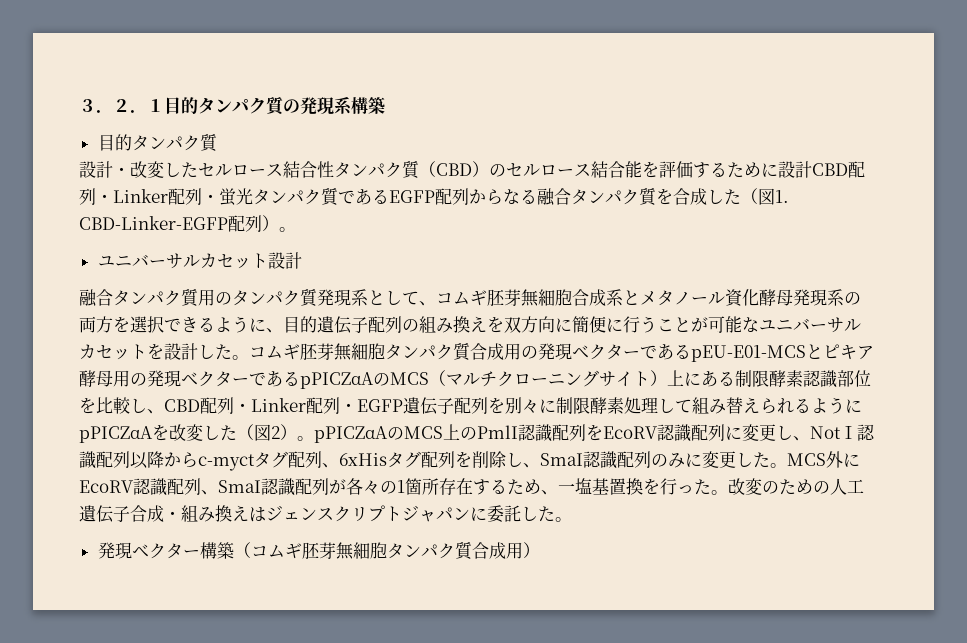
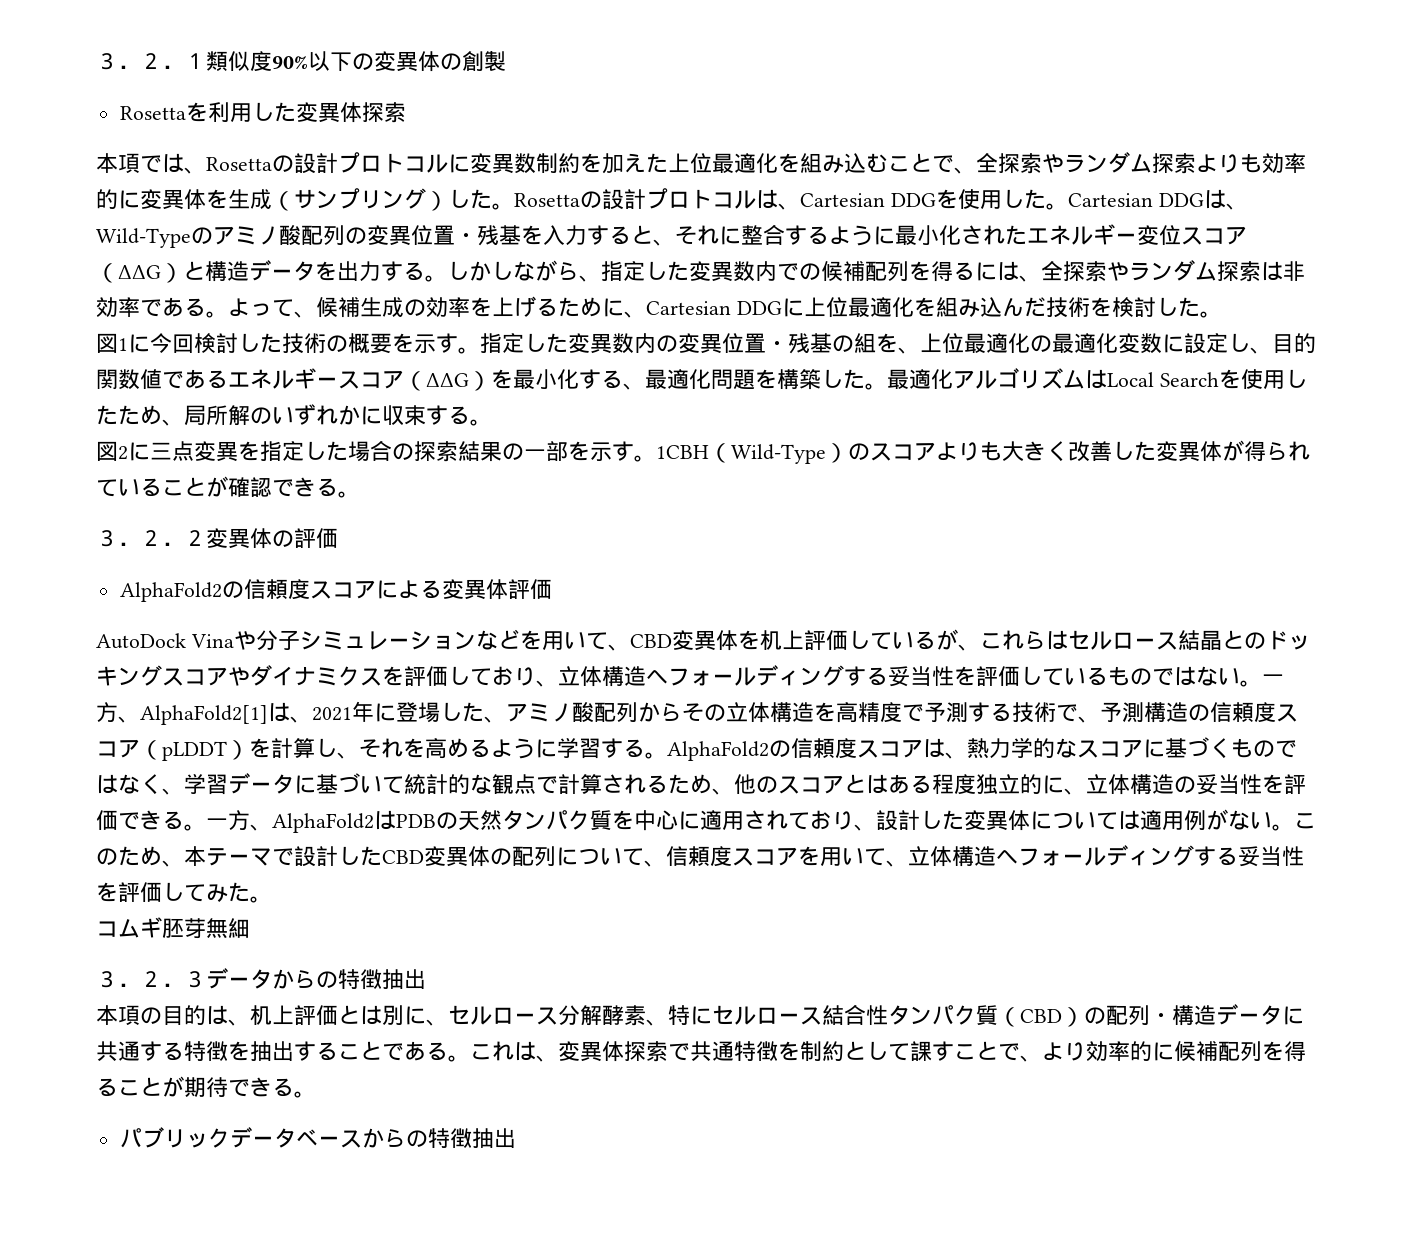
[164,96,385,115] [97,134,218,152] [79,161,198,178] 目的タンパク質の発現系構築 // 目的タンパク質 // 設計・改変した -> [206,51,506,72] [119,102,406,123] [96,152,1306,174] [96,188,1248,211] [96,224,1247,248] [96,260,1305,283] [96,296,1222,318] [96,332,1316,354] [96,368,1307,391] [96,404,492,426] [96,440,1310,464] [96,476,360,498] [96,528,338,549] [119,579,552,602] [96,629,1310,651] [96,665,1284,687] [96,701,1298,725] [96,737,1297,761] [96,773,1306,795] [96,809,1316,833] [96,845,1304,867] [96,882,272,903] [96,917,250,939] [96,968,426,990] [96,1005,712,1026] 類似度90%以下の変異体の創製 // Rosettaを利用した変異体探索 // 本項では、Rosettaの設計プロトコルに変異数制約を加えた上位最適化を組み込むことで、全探索やランダム探索よりも効率的に変異体を生成（サンプリング）した。Rosettaの設計プロトコルは、Cartesian DDGを使用した。Cartesian DDGは、Wild-Typeのアミノ酸配列の変異位置・残基を入力すると、それに整合するように最小化されたエネルギー変位スコア（ΔΔG）と構造データを出力する。しかしながら、指定した変異数内での候補配列を得るには、全探索やランダム探索は非効率である。よって、候補生成の効率を上げるために、Cartesian DDGに上位最適化を組み込んだ技術を検討した。 // 図1に今回検討した技術の概要を示す。指定した変異数内の変異位置・残基の組を、上位最適化の最適化変数に設定し、目的関数値であるエネルギースコア（ΔΔG）を最小化する、最適化問題を構築した。最適化アルゴリズムはLocal Searchを使用したため、局所解のいずれかに収束する。 // 図2に三点変異を指定した場合の探索結果の一部を示す。1CBH（Wild-Type）のスコアよりも大きく改善した変異体が得られていることが確認できる。 // ３．２．２変異体の評価 // AlphaFold2の信頼度スコアによる変異体評価 // AutoDock Vinaや分子シミュレーションなどを用いて、CBD変異体を机上評価しているが、これらはセルロース結晶とのドッキングスコアやダイナミクスを評価しており、立体構造へフォールディングする妥当性を評価しているものではない。一方、AlphaFold2[1]は、2021年に登場した、アミノ酸配列からその立体構造を高精度で予測する技術で、予測構造の信頼度スコア（pLDDT）を計算し、それを高めるように学習する。AlphaFold2の信頼度スコアは、熱力学的なスコアに基づくものではなく、学習データに基づいて統計的な観点で計算されるため、他のスコアとはある程度独立的に、立体構造の妥当性を評価できる。一方、AlphaFold2はPDBの天然タンパク質を中心に適用されており、設計した変異体については適用例がない。このため、本テーマで設計したCBD変異体の配列について、信頼度スコアを用いて、立体構造へフォールディングする妥当性を評価してみた。 // コムギ胚芽無細 // ３．２．３データからの特徴抽出 // 本項の目的は、机上評価とは別に、セルロース分解酵素、特に
[506,161,865,178] [79,188,789,206] [79,215,296,232] [97,252,302,269] [79,289,861,307] [79,316,861,334] [79,343,874,362] [79,370,871,389] [79,397,862,415] [79,424,875,443] [79,451,860,471] [79,478,864,496] [79,505,572,523] [97,542,540,560] セルロース結合能を評価するために設計CBD配列・Linker配列・蛍光タンパク質であるEGFP配列からなる融合タンパク質を合成した（図1. CBD-Linker-EGFP配列）。 // ユニバーサルカセット設計 // 融合タンパク質用のタンパク質発現系として、コムギ胚芽無細胞合成系とメタノール資化酵母発現系の両方を選択できるように、目的遺伝子配列の組み換えを双方向に簡便に行うことが可能なユニバーサルカセットを設計した。コムギ胚芽無細胞タンパク質合成用の発現ベクターであるpEU-E01-MCSとピキア酵母用の発現ベクターであるpPICZαAのMCS（マルチクローニングサイト）上にある制限酵素認識部位を比較し、CBD配列・Linker配列・EGFP遺伝子配列を別々に制限酵素処理して組み替えられるようにpPICZαAを改変した（図2）。pPICZαAのMCS上のPmlI認識配列をEcoRV認識配列に変更し、NotⅠ認識配列以降からc-myctタグ配列、6xHisタグ配列を削除し、SmaI認識配列のみに変更した。MCS外にEcoRV認識配列、SmaI認識配列が各々の1箇所存在するため、一塩基置換を行った。改変のための人工遺伝子合成・組み換えはジェンスクリプトジャパンに委託した。 // 発現ベクター構築（コムギ胚芽無細胞タンパク質合成用） -> [1106,1004,1304,1026] [96,1040,1306,1062] [96,1076,316,1098] [119,1127,516,1149] 配列・構造データに共通する特徴を抽出することである。これは、変異体探索で共通特徴を制約として課すことで、より効率的に候補配列を得ることが期待できる。 // パブリックデータベースからの特徴抽出

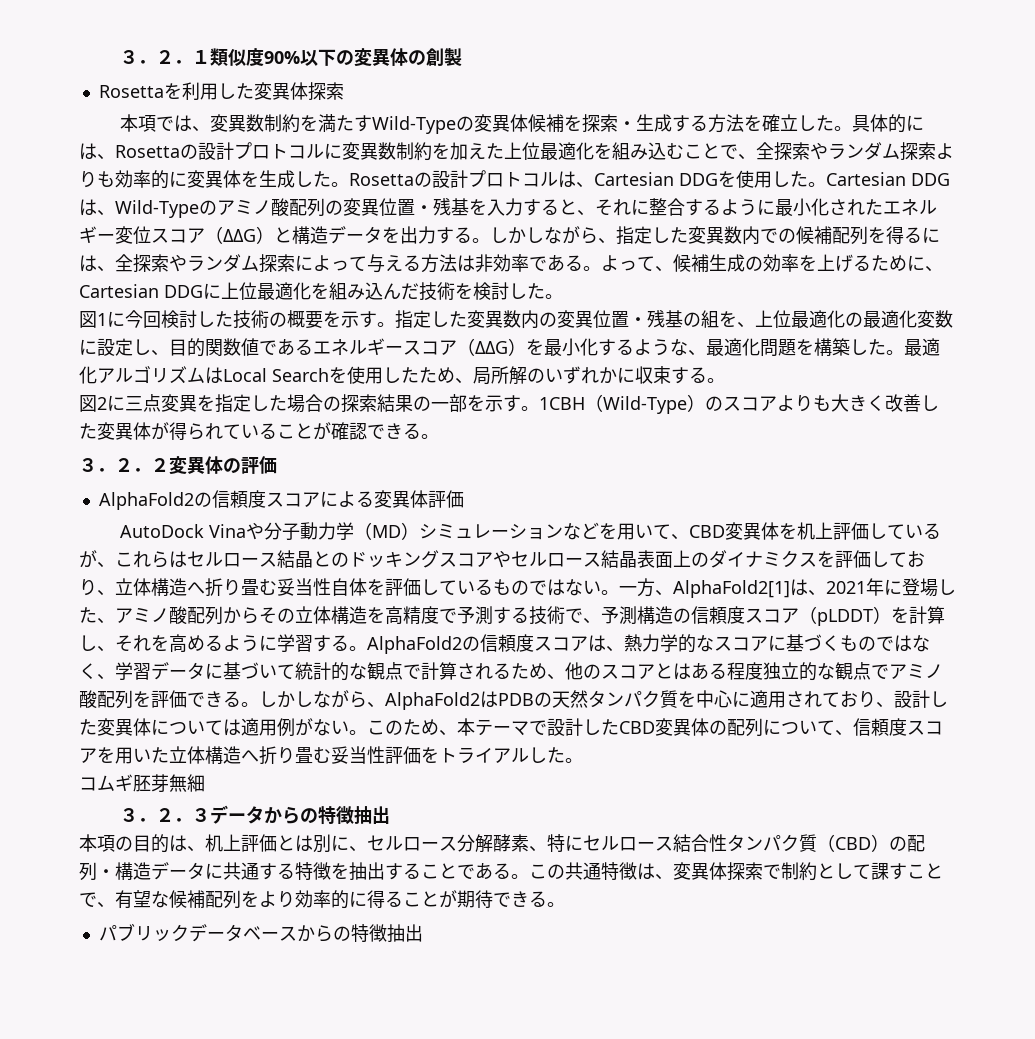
(206, 170) none -> [209,114,924,134] [79,143,115,160] 変異数制約を満たすWild-Typeの変異体候補を探索・生成する方法を確立した。具体的には、
[272,188,448,211] （サンプリング） -> (295, 179) none
(1261, 271) none -> [295,254,457,273] によって与える方法
(623, 379) none -> [634,339,688,356] ような
(300, 640) none -> [299,522,419,540] 動力学（MD）
(250, 676) none -> [511,550,709,568] セルロース結晶表面上の
[668,665,954,687] フォールディングする妥当性 -> [205,578,367,597] 折り畳む妥当性自体
[1042,774,1262,795] に、立体構造の妥当性 -> [817,662,943,680] [79,690,133,709] な観点でアミノ酸配列
[206,810,250,830] 一方 -> [259,690,367,708] しかしながら
[864,845,1304,867] [96,882,228,902] て、立体構造へフォールディングする妥当性を評価してみ -> [151,746,547,765] た立体構造へ折り畳む妥当性評価をトライアルし
[492,1041,514,1061] れ -> [547,862,637,880] の共通特徴
[690,1041,800,1062] 共通特徴を -> (781, 871) none
(1042, 1058) none -> [115,890,259,909] 有望な候補配列を
[1174,1040,1284,1062] 候補配列を -> (367, 899) none

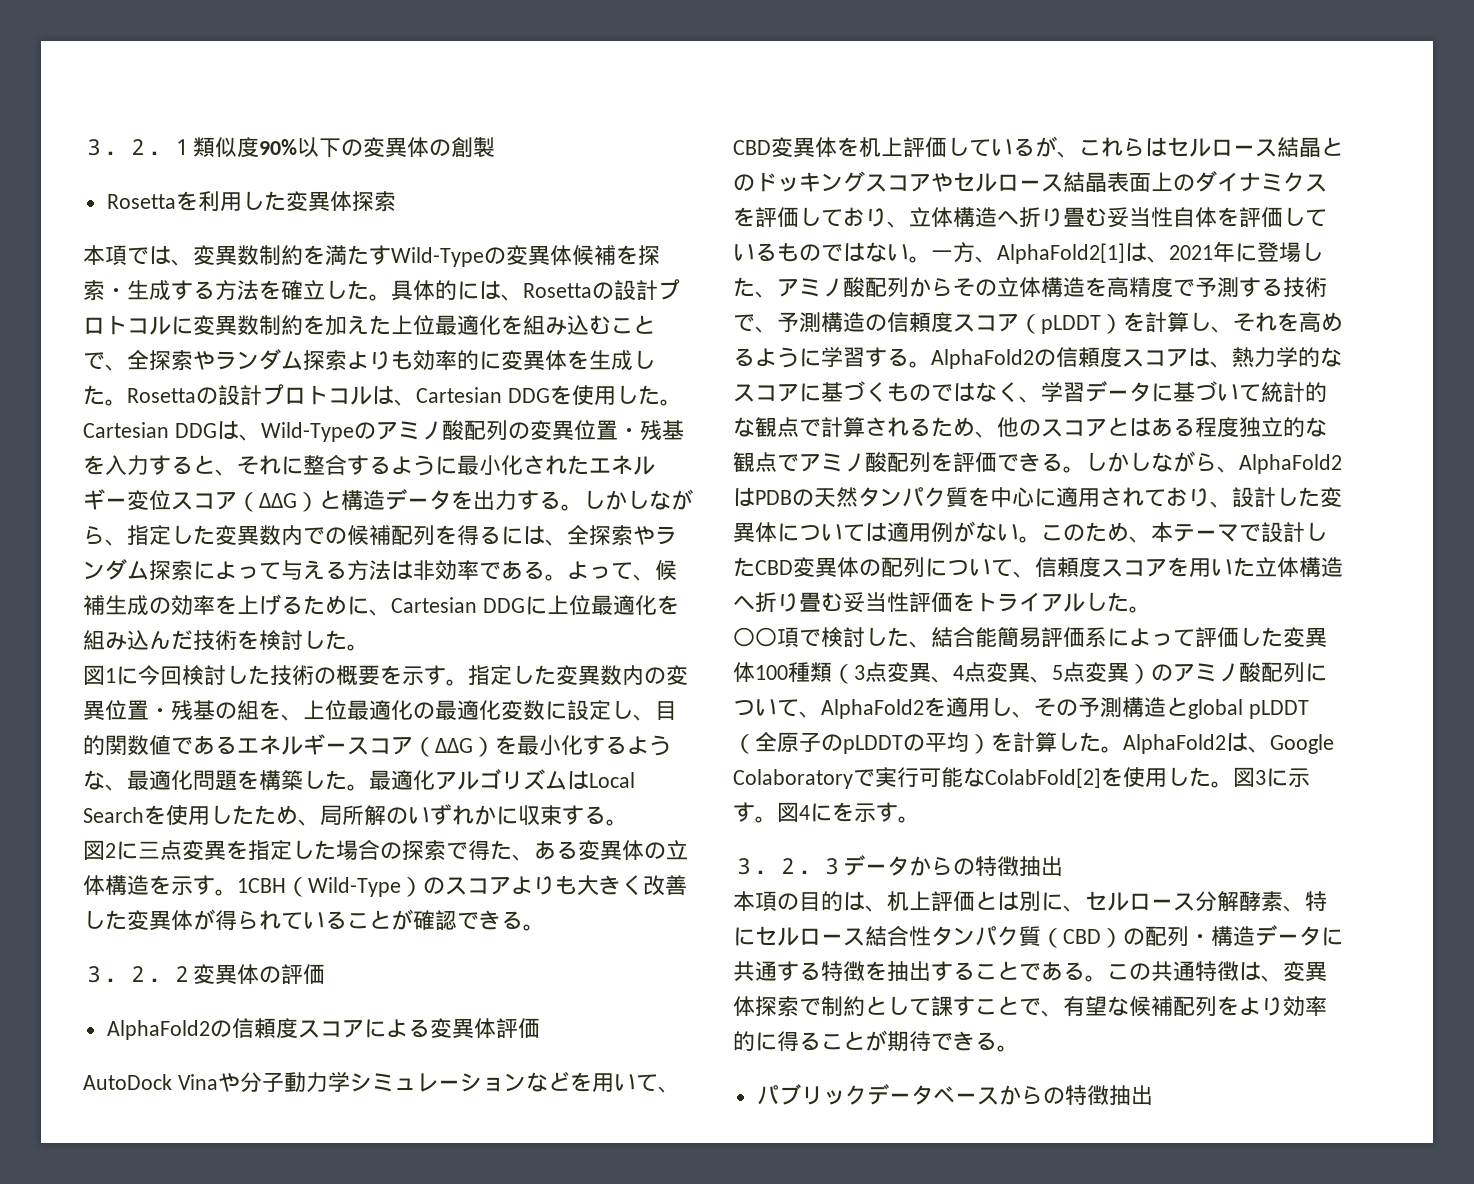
[377,394,467,412] 結果の一部 -> [446,840,688,861] [83,875,149,896] で得た、ある変異体の立体構造
[353,522,419,540] （MD） -> (350, 1082) none
[79,774,205,792] コムギ胚芽無細 -> [733,626,1327,648] [733,662,1327,684] [733,696,1309,719] [733,732,1334,754] [733,767,1310,789] [733,802,920,823] 〇〇項で検討した、結合能簡易評価系によって評価した変異体100種類（3点変異、4点変異、5点変異）のアミノ酸配列について、AlphaFold2を適用し、その予測構造とglobal pLDDT（全原子のpLDDTの平均）を計算した。AlphaFold2は、Google Colaboratoryで実行可能なColabFold[2]を使用した。図3に示す。図4にを示す。

